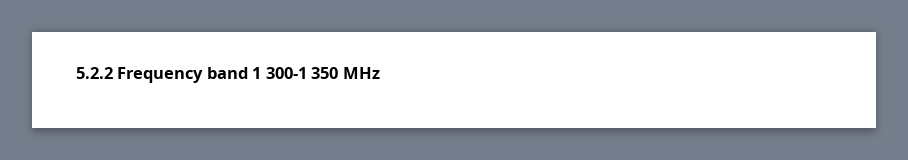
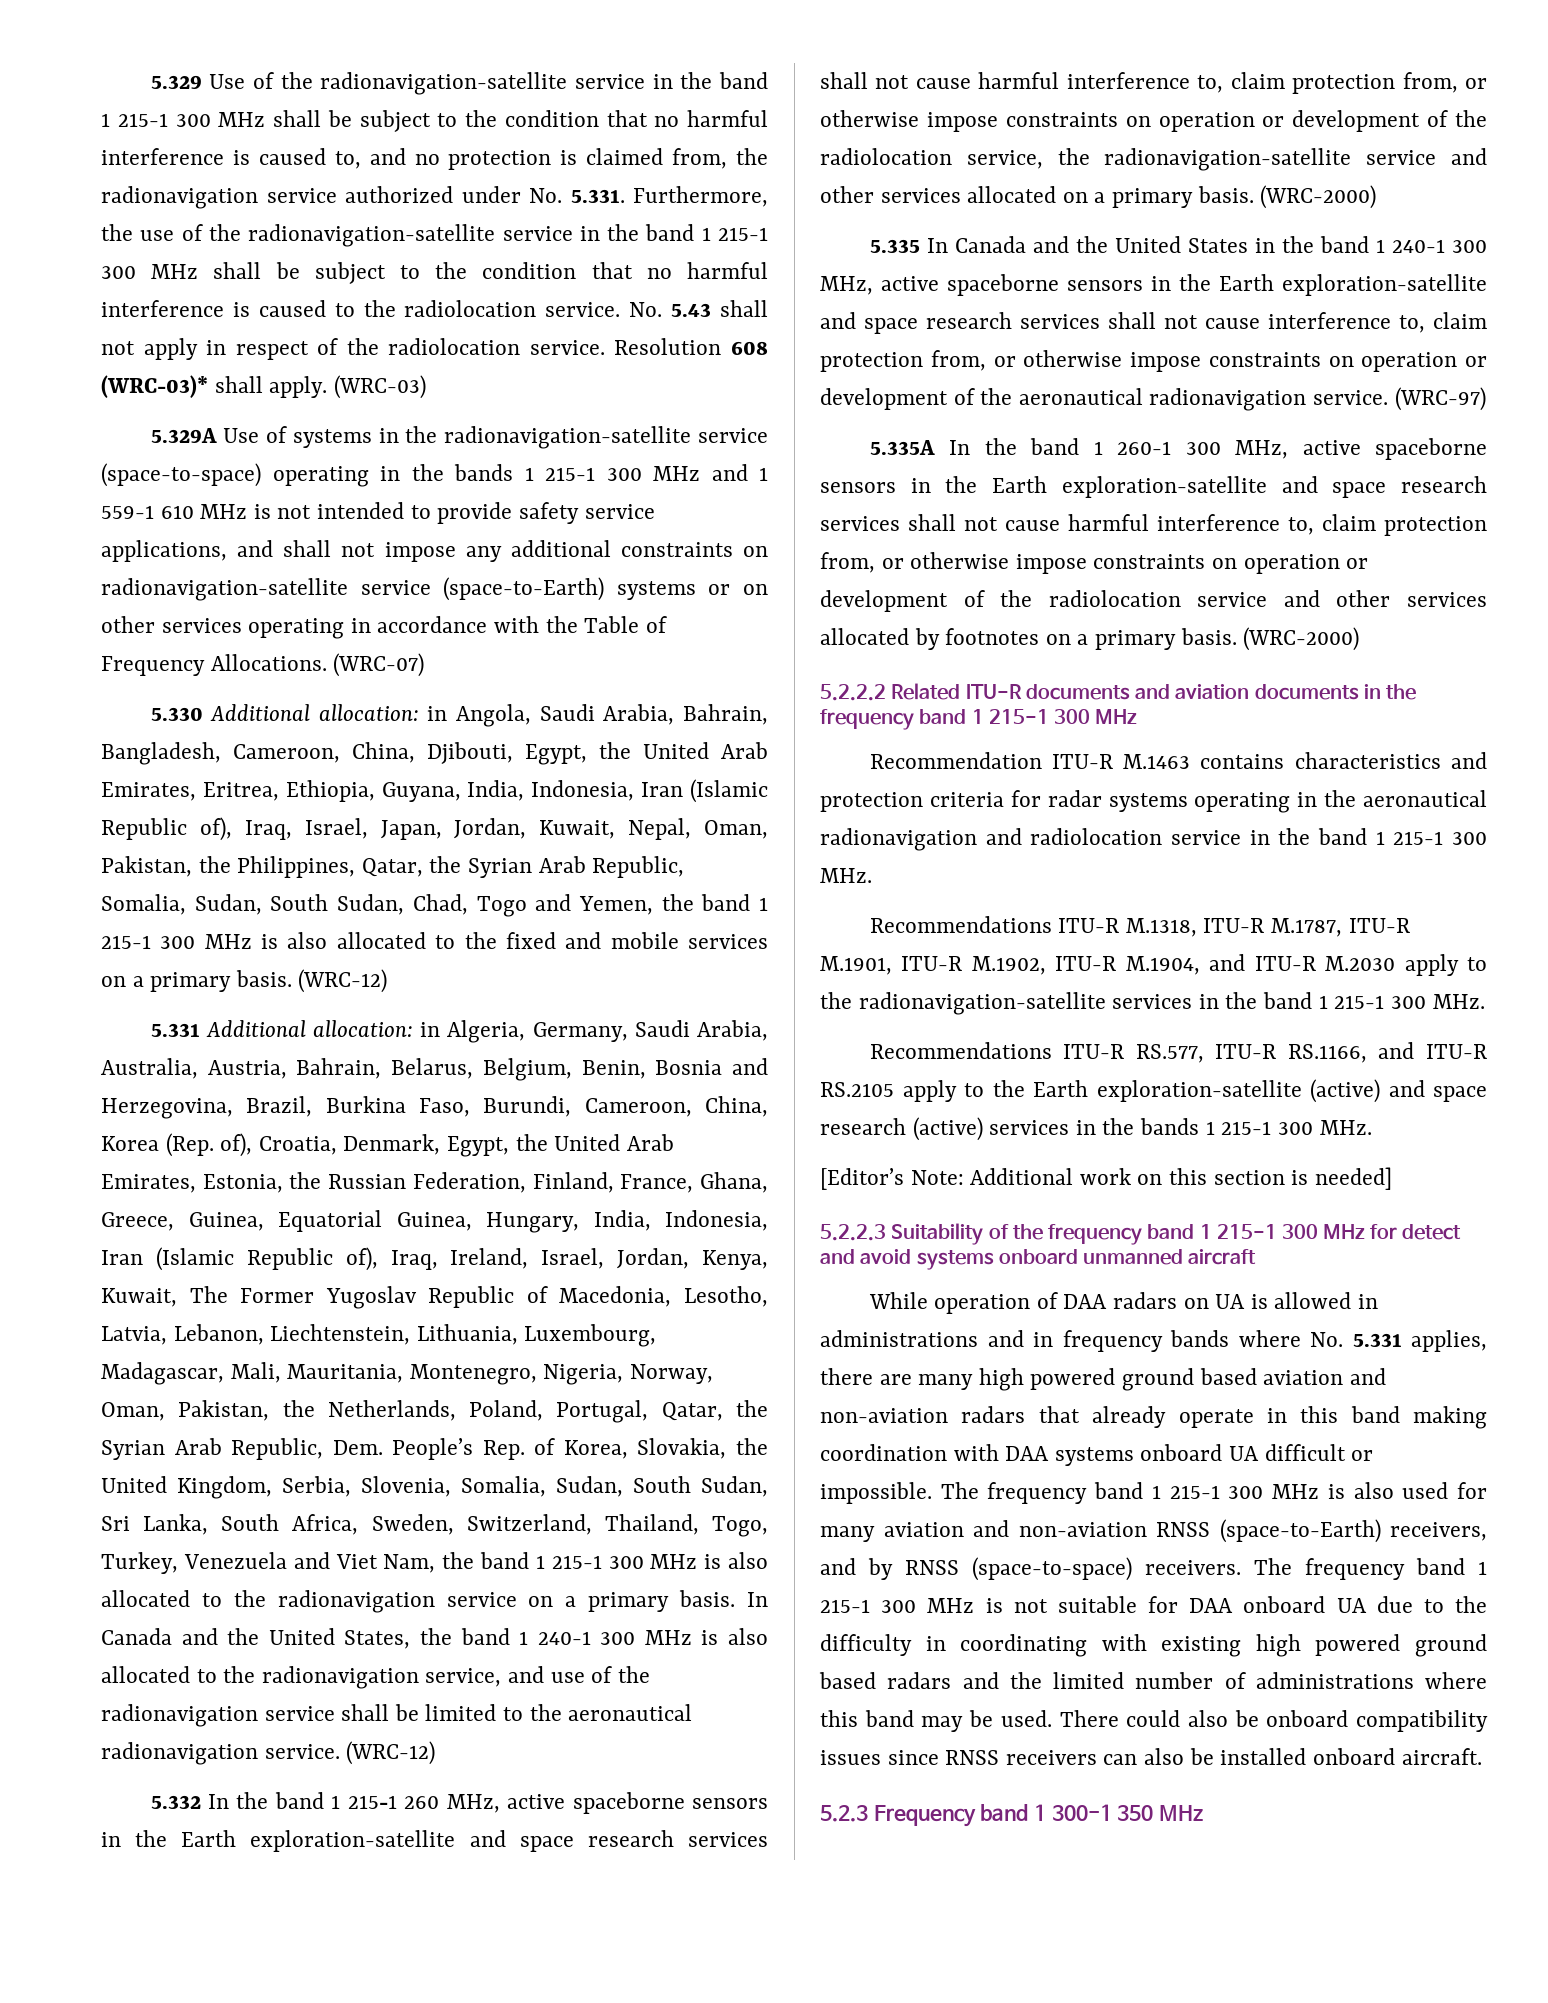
[76,67,113,79] 5.2.2 -> [150,72,768,95] [101,110,768,132] [101,148,768,170] [101,186,768,209] [101,224,768,247] [101,262,768,284] [101,300,769,317] [101,338,768,360] [101,375,426,399] [150,426,768,449] [101,463,768,487] [101,502,655,524] [101,540,768,562] [101,577,768,601] [101,616,667,639] [101,653,425,677] [150,704,768,727] [101,742,768,765] [101,779,769,803] [101,817,768,841] [101,856,685,878] [101,894,768,917] [101,932,769,949] [101,969,388,993] [150,1020,768,1043] [101,1058,769,1081] [101,1096,769,1119] [101,1133,674,1157] [101,1172,768,1193] [101,1210,768,1233] [101,1247,768,1271] [101,1286,768,1309] [101,1324,657,1347] [101,1362,714,1385] [101,1400,768,1423] [101,1438,768,1460] [101,1476,768,1499] [101,1514,768,1537] [101,1552,768,1574] [101,1590,769,1613] [101,1628,769,1649] [101,1666,650,1689] [101,1704,693,1727] [101,1741,436,1765] [150,1792,769,1814] [101,1830,768,1852] [820,72,1487,94] [820,110,1487,132] [820,148,1487,171] [820,185,1377,209] [869,236,1488,253] [820,274,1487,296] [820,312,1487,334] [820,350,1487,372] [820,387,1486,411] [869,438,1487,460] [820,476,1487,498] [820,514,1487,536] [820,552,1369,574] [820,590,1487,612] [820,627,1360,651] [820,683,1417,701] [820,709,1138,730] [869,752,1487,769] [820,790,1487,813] [820,828,1487,851] [820,868,872,883] [869,916,1410,937] [820,954,1487,976] [820,992,1485,1015] [869,1042,1488,1063] [820,1079,1487,1103] [820,1117,1372,1141] [820,1167,1392,1190] [820,1223,1461,1245] [820,1249,1257,1270] [868,1292,1379,1314] [820,1330,1487,1352] [820,1368,1386,1391] [820,1406,1487,1429] [820,1444,1374,1466] [820,1482,1488,1504] [820,1519,1487,1543] [820,1557,1487,1581] [820,1596,1487,1613] [820,1634,1487,1657] [819,1672,1487,1689] [820,1710,1488,1732] [820,1748,1482,1765] [820,1805,868,1822] 5.329 Use of the radionavigation-satellite service in the band 1 215-1 300 MHz shall be subject to the condition that no harmful interference is caused to, and no protection is claimed from, the radionavigation service authorized under No. 5.331. Furthermore, the use of the radionavigation-satellite service in the band 1 215-1 300 MHz shall be subject to the condition that no harmful interference is caused to the radiolocation service. No. 5.43 shall not apply in respect of the radiolocation service. Resolution 608 (WRC-03)* shall apply. (WRC-03) // 5.329A Use of systems in the radionavigation-satellite service (space-to-space) operating in the bands 1 215-1 300 MHz and 1 559-1 610 MHz is not intended to provide safety service applications, and shall not impose any additional constraints on radionavigation-satellite service (space-to-Earth) systems or on other services operating in accordance with the Table of Frequency Allocations. (WRC-07) // 5.330 Additional allocation: in Angola, Saudi Arabia, Bahrain, Bangladesh, Cameroon, China, Djibouti, Egypt, the United Arab Emirates, Eritrea, Ethiopia, Guyana, India, Indonesia, Iran (Islamic Republic of), Iraq, Israel, Japan, Jordan, Kuwait, Nepal, Oman, Pakistan, the Philippines, Qatar, the Syrian Arab Republic, Somalia, Sudan, South Sudan, Chad, Togo and Yemen, the band 1 215-1 300 MHz is also allocated to the fixed and mobile services on a primary basis. (WRC-12) // 5.331 Additional allocation: in Algeria, Germany, Saudi Arabia, Australia, Austria, Bahrain, Belarus, Belgium, Benin, Bosnia and Herzegovina, Brazil, Burkina Faso, Burundi, Cameroon, China, Korea (Rep. of), Croatia, Denmark, Egypt, the United Arab Emirates, Estonia, the Russian Federation, Finland, France, Ghana, Greece, Guinea, Equatorial Guinea, Hungary, India, Indonesia, Iran (Islamic Republic of), Iraq, Ireland, Israel, Jordan, Kenya, Kuwait, The Former Yugoslav Republic of Macedonia, Lesotho, Latvia, Lebanon, Liechtenstein, Lithuania, Luxembourg, Madagascar, Mali, Mauritania, Montenegro, Nigeria, Norway, Oman, Pakistan, the Netherlands, Poland, Portugal, Qatar, the Syrian Arab Republic, Dem. People’s Rep. of Korea, Slovakia, the United Kingdom, Serbia, Slovenia, Somalia, Sudan, South Sudan, Sri Lanka, South Africa, Sweden, Switzerland, Thailand, Togo, Turkey, Venezuela and Viet Nam, the band 1 215-1 300 MHz is also allocated to the radionavigation service on a primary basis. In Canada and the United States, the band 1 240-1 300 MHz is also allocated to the radionavigation service, and use of the radionavigation service shall be limited to the aeronautical radionavigation service. (WRC-12) // 5.332 In the band 1 215-1 260 MHz, active spaceborne sensors in the Earth exploration-satellite and space research services shall not cause harmful interference to, claim protection from, or otherwise impose constraints on operation or development of the radiolocation service, the radionavigation-satellite service and other services allocated on a primary basis. (WRC-2000) // 5.335 In Canada and the United States in the band 1 240-1 300 MHz, active spaceborne sensors in the Earth exploration-satellite and space research services shall not cause interference to, claim protection from, or otherwise impose constraints on operation or development of the aeronautical radionavigation service. (WRC-97) // 5.335A In the band 1 260-1 300 MHz, active spaceborne sensors in the Earth exploration-satellite and space research services shall not cause harmful interference to, claim protection from, or otherwise impose constraints on operation or development of the radiolocation service and other services allocated by footnotes on a primary basis. (WRC-2000) // 5.2.2.2 Related ITU-R documents and aviation documents in the frequency band 1 215-1 300 MHz // Recommendation ITU-R M.1463 contains characteristics and protection criteria for radar systems operating in the aeronautical radionavigation and radiolocation service in the band 1 215-1 300 MHz. // Recommendations ITU-R M.1318, ITU-R M.1787, ITU-R M.1901, ITU-R M.1902, ITU-R M.1904, and ITU-R M.2030 apply to the radionavigation-satellite services in the band 1 215-1 300 MHz. // Recommendations ITU-R RS.577, ITU-R RS.1166, and ITU-R RS.2105 apply to the Earth exploration-satellite (active) and space research (active) services in the bands 1 215-1 300 MHz. // [Editor’s Note: Additional work on this section is needed] // 5.2.2.3 Suitability of the frequency band 1 215-1 300 MHz for detect and avoid systems onboard unmanned aircraft // While operation of DAA radars on UA is allowed in administrations and in frequency bands where No. 5.331 applies, there are many high powered ground based aviation and non-aviation radars that already operate in this band making coordination with DAA systems onboard UA difficult or impossible. The frequency band 1 215-1 300 MHz is also used for many aviation and non-aviation RNSS (space-to-Earth) receivers, and by RNSS (space-to-space) receivers. The frequency band 1 215-1 300 MHz is not suitable for DAA onboard UA due to the difficulty in coordinating with existing high powered ground based radars and the limited number of administrations where this band may be used. There could also be onboard compatibility issues since RNSS receivers can also be installed onboard aircraft. // 5.2.3

